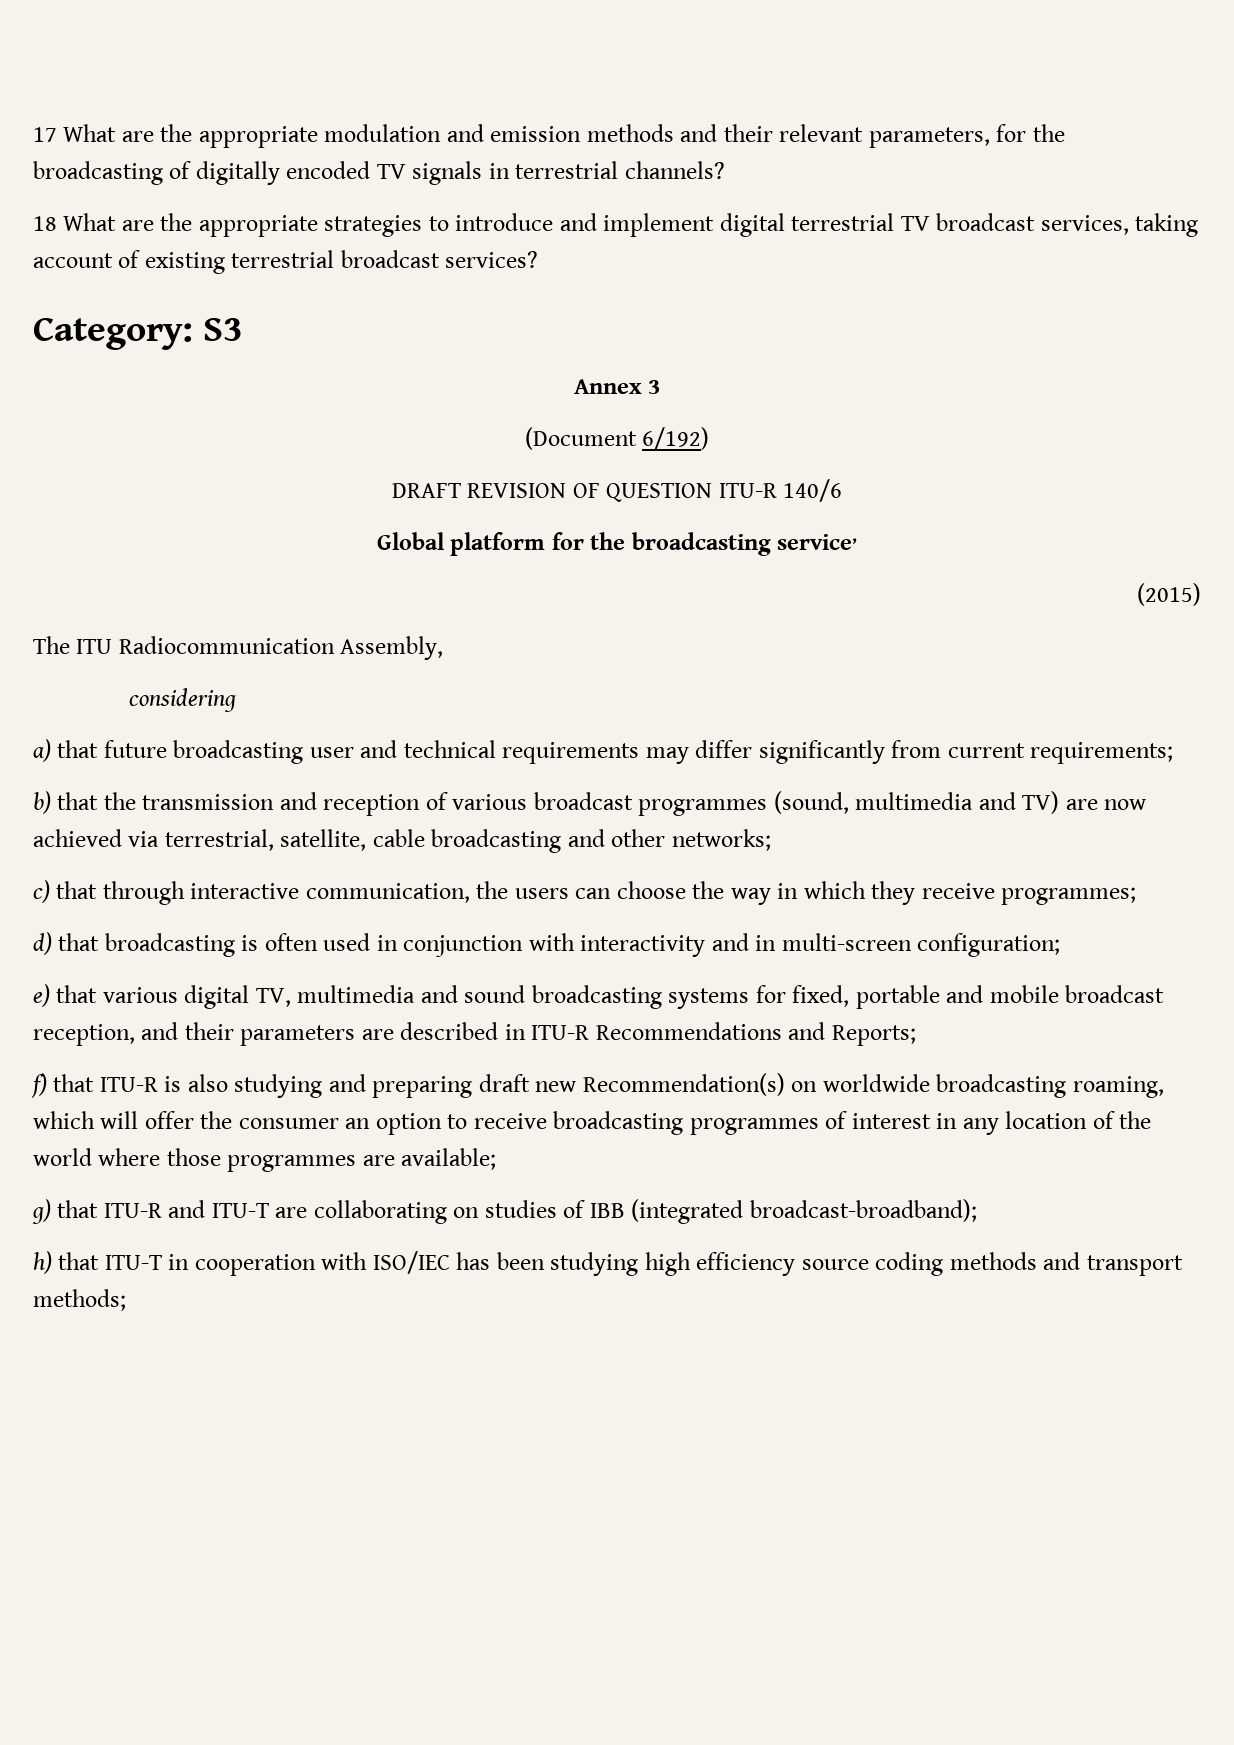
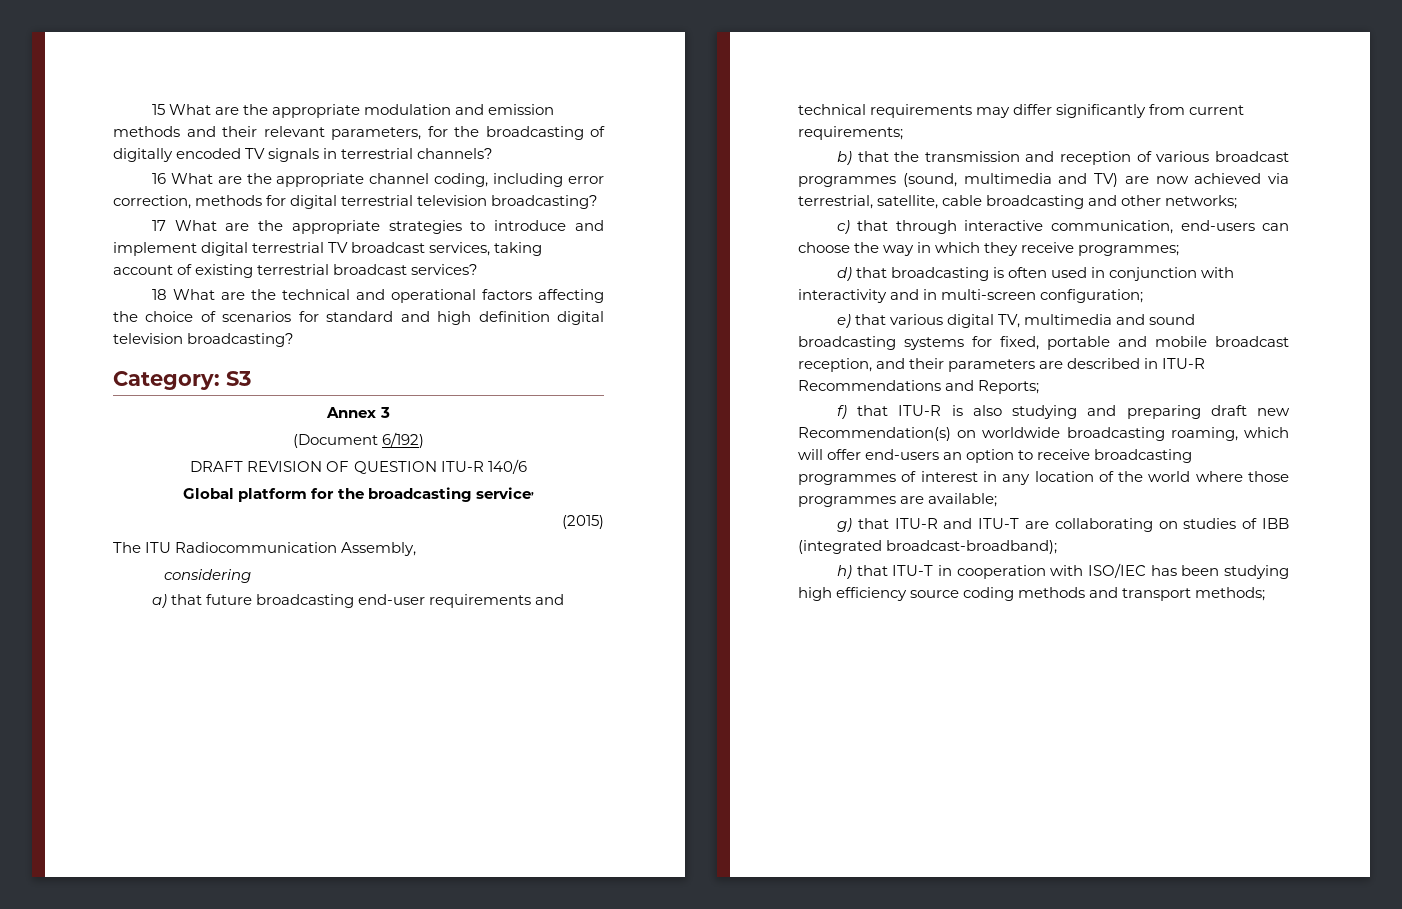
[33,127,57,142] 17 -> [151,104,165,115] 15
[33,216,57,231] 18 -> [151,173,605,187] [113,195,599,209] [151,220,166,231] 16 What are the appropriate channel coding, including error correction, methods for digital terrestrial television broadcasting? // 17
(539, 259) none -> [151,289,605,303] [113,311,604,325] [113,333,295,347] // 18 What are the technical and operational factors affecting the choice of scenarios for standard and high definition digital television broadcasting?
[309,747,354,758] user -> [358,594,532,608] end-user requirements
[476,881,569,899] the users -> [1180,220,1255,231] end-users
[200,1111,339,1129] the consumer -> [865,449,940,460] end-users

